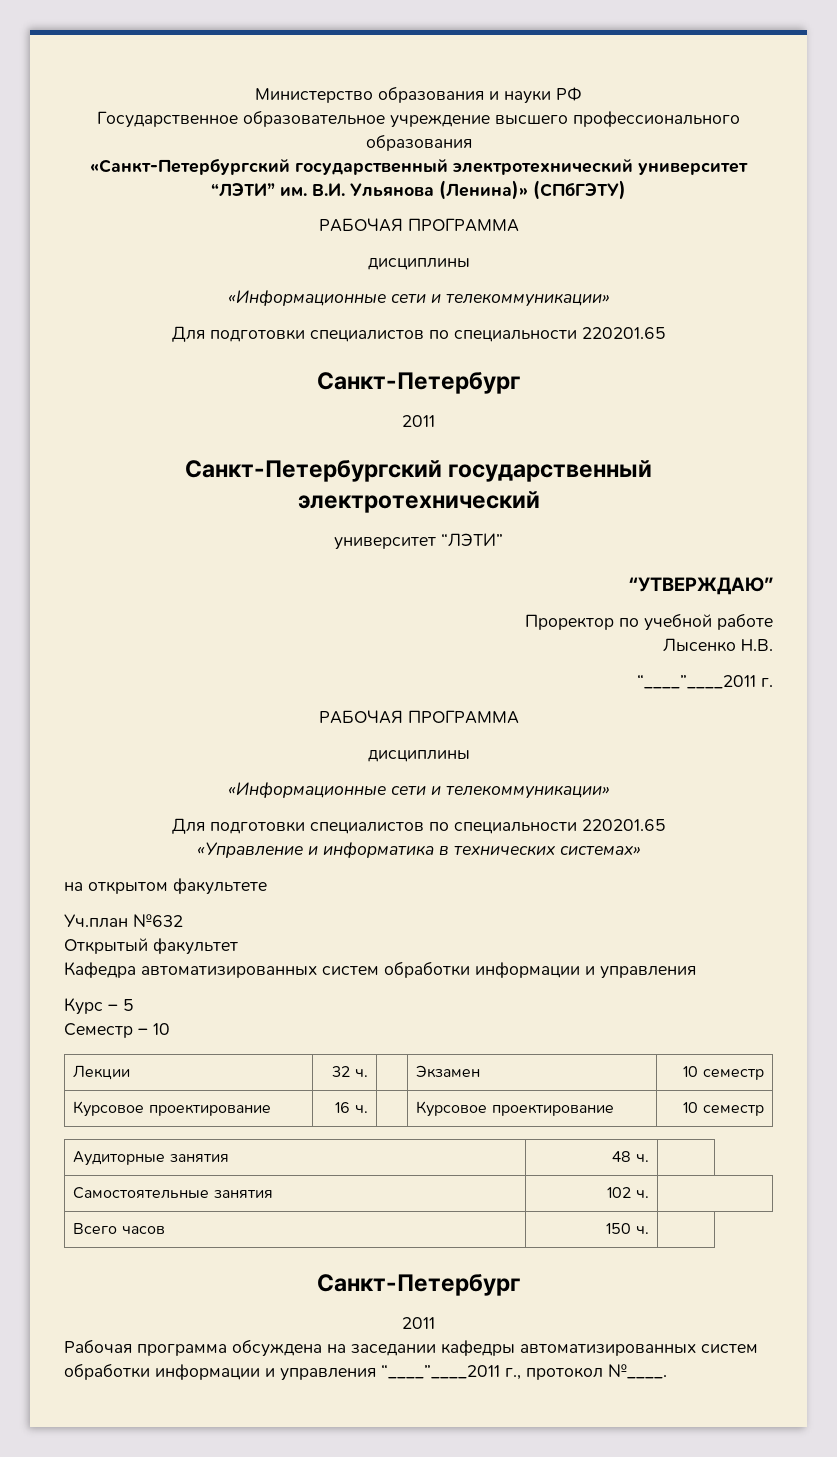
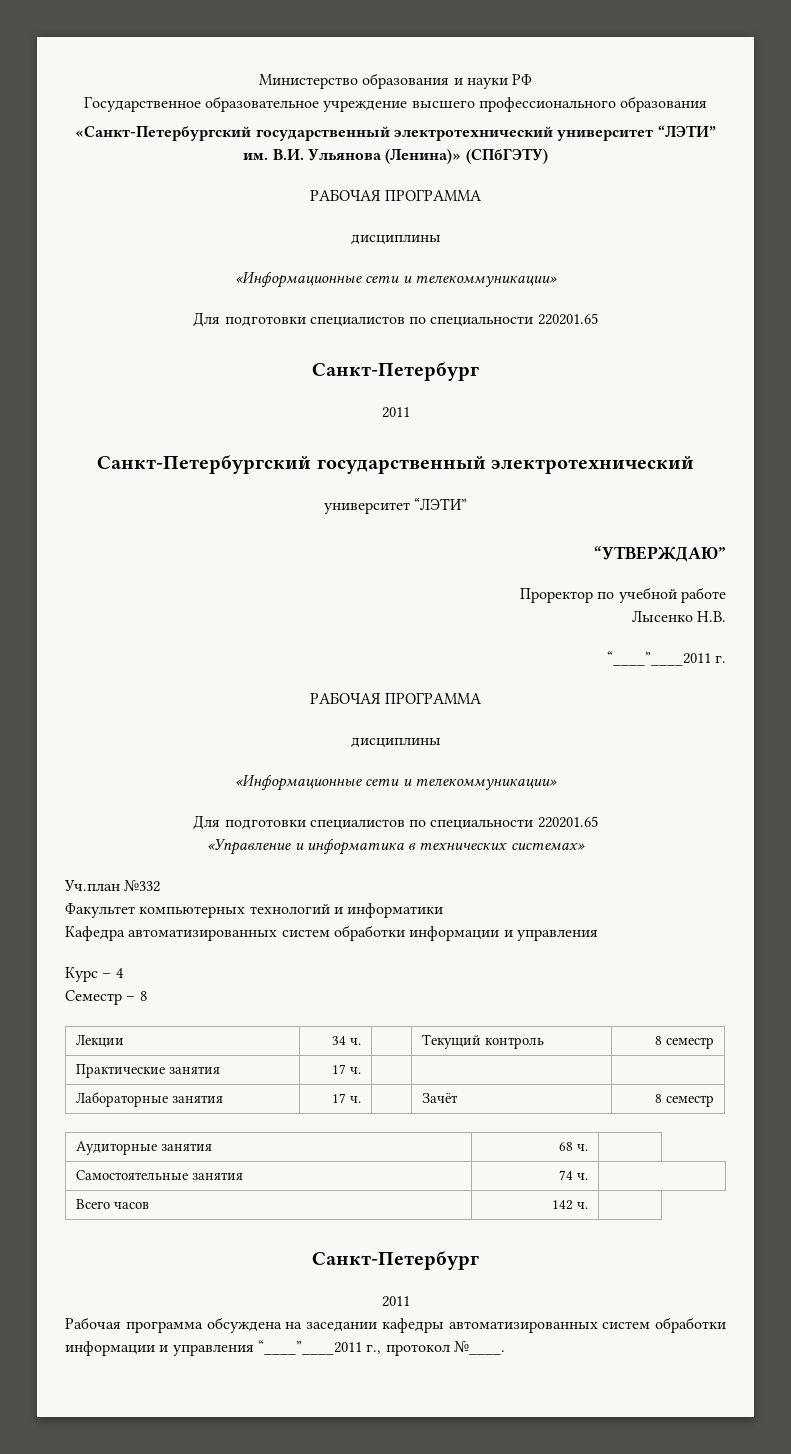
[64,878,267,895] [64,914,183,928] [64,938,238,955] на открытом факультете // Уч.план №632 // Открытый факультет -> [64,880,161,892] [65,903,444,918] Уч.план №332 // Факультет компьютерных технологий и информатики
[123,999,134,1011] 5 -> [115,968,124,978] 4
[153,1023,170,1035] 10 -> [139,991,147,1001] 8
[332,1066,368,1077] [416,1065,481,1078] [683,1066,764,1080] [73,1101,271,1117] [335,1102,368,1113] [416,1101,614,1117] [683,1102,699,1113] 32 ч. | | Экзамен | 10 семестр // Курсовое проектирование | 16 ч. | | Курсовое проектирование | 10 -> [332,1036,362,1045] [421,1034,544,1049] [655,1036,715,1049] [75,1064,220,1078] [332,1064,362,1074] [75,1092,223,1107] [332,1093,362,1103] [421,1093,458,1103] [655,1094,663,1103] 34 ч. | | Текущий контроль | 8 семестр // Практические занятия | 17 ч. | | | // Лабораторные занятия | 17 ч. | | Зачёт | 8
[612,1151,632,1162] 48 -> [559,1142,574,1151] 68
[607,1187,632,1198] 102 -> [559,1170,574,1180] 74
[606,1223,632,1234] 150 -> [552,1200,574,1210] 142

